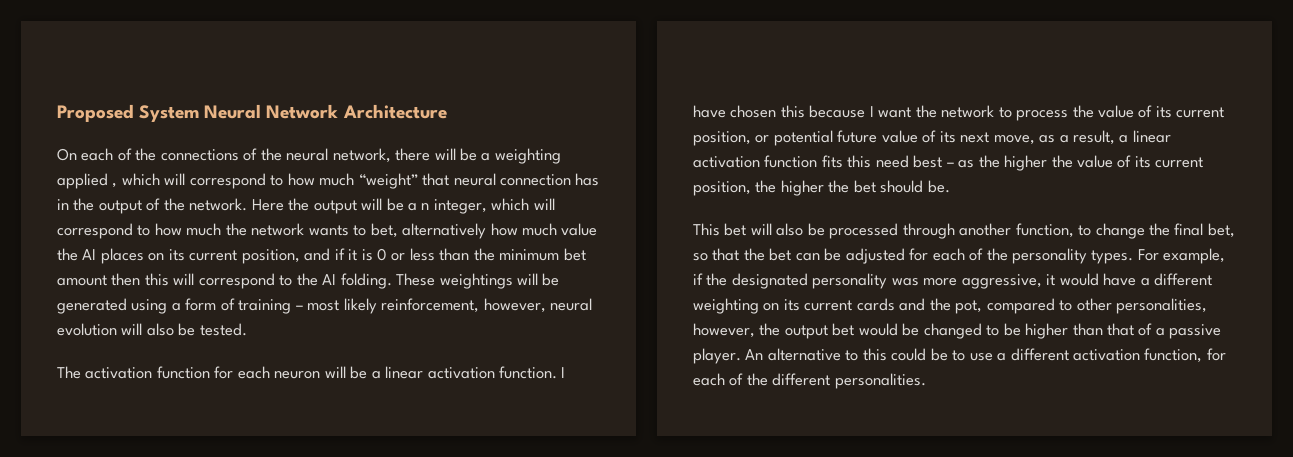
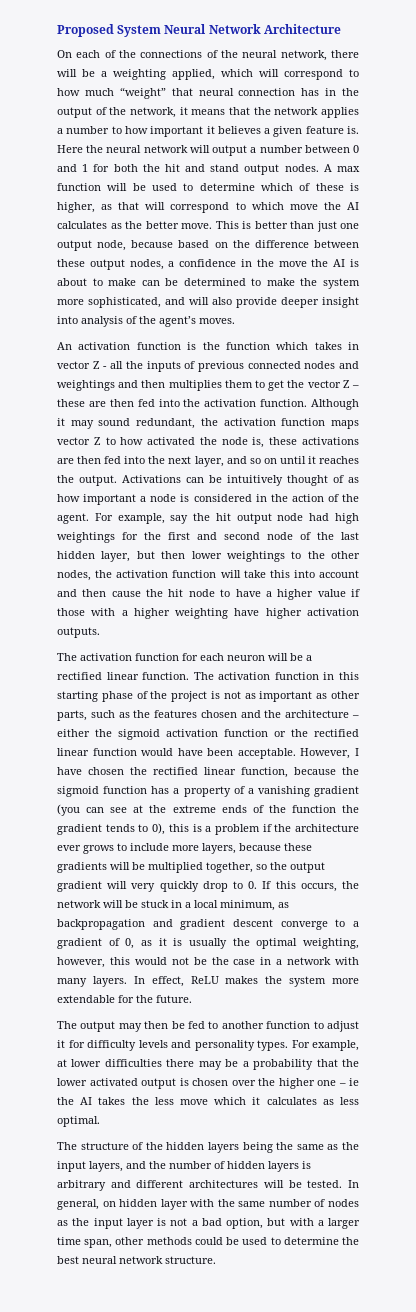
[57,173,118,189] applied , -> [172,69,215,80] applied,
[189,198,555,214] [57,223,598,239] [57,248,586,264] [57,273,560,289] [57,298,593,314] [57,323,247,336] network. Here the output will be a n integer, which will correspond to how much the network wants to bet, alternatively how much value the AI places on its current position, and if it is 0 or less than the minimum bet amount then this will correspond to the AI folding. These weightings will be generated using a form of training – most likely reinforcement, however, neural evolution will also be tested. -> [130,107,359,118] [57,126,360,137] [57,145,360,156] [57,164,360,175] [57,183,359,191] [57,202,359,213] [57,221,359,232] [57,240,359,251] [57,259,360,270] [57,278,360,289] [57,297,359,308] [57,316,235,327] [57,342,359,350] [57,361,359,372] [57,380,359,391] [57,399,359,410] [57,418,360,429] [57,437,359,448] [57,456,359,467] [57,475,359,486] [57,494,359,505] [57,513,359,524] [57,532,359,543] [57,551,360,562] [57,570,359,581] [57,589,361,600] [57,608,359,619] [57,627,100,638] network, it means that the network applies a number to how important it believes a given feature is. Here the neural network will output a number between 0 and 1 for both the hit and stand output nodes. A max function will be used to determine which of these is higher, as that will correspond to which move the AI calculates as the better move. This is better than just one output node, because based on the difference between these output nodes, a confidence in the move the AI is about to make can be determined to make the system more sophisticated, and will also provide deeper insight into analysis of the agent’s moves. // An activation function is the function which takes in vector Z - all the inputs of previous connected nodes and weightings and then multiplies them to get the vector Z – these are then fed into the activation function. Although it may sound redundant, the activation function maps vector Z to how activated the node is, these activations are then fed into the next layer, and so on until it reaches the output. Activations can be intuitively thought of as how important a node is considered in the action of the agent. For example, say the hit output node had high weightings for the first and second node of the last hidden layer, but then lower weightings to the other nodes, the activation function will take this into account and then cause the hit node to have a higher value if those with a higher weighting have higher activation outputs.
[385,366,566,379] [693,105,1225,121] [693,130,1171,146] [693,155,1204,171] [693,180,950,196] [693,223,1235,239] [693,248,1226,264] [693,273,1213,289] [693,298,1208,314] [693,323,1222,339] [693,348,1226,364] [693,373,926,389] linear activation function. I have chosen this because I want the network to process the value of its current position, or potential future value of its next move, as a result, a linear activation function fits this need best – as the higher the value of its current position, the higher the bet should be. // This bet will also be processed through another function, to change the final bet, so that the bet can be adjusted for each of the personality types. For example, if the designated personality was more aggressive, it would have a different weighting on its current cards and the pot, compared to other personalities, however, the output bet would be changed to be higher than that of a passive player. An alternative to this could be to use a different activation function, for each of the different personalities. -> [57,672,359,680] [57,691,361,702] [57,710,359,721] [57,729,359,740] [57,748,359,759] [57,767,359,778] [57,786,359,797] [57,804,359,816] [57,823,359,835] [57,843,312,854] [57,862,325,873] [57,881,359,892] [57,900,289,911] [57,919,359,930] [57,938,359,949] [57,957,359,968] [57,976,359,987] [57,995,192,1003] [57,1021,359,1032] [57,1040,359,1051] [57,1059,360,1070] [57,1078,359,1089] [57,1097,359,1105] [57,1116,100,1127] [57,1142,359,1153] [57,1161,311,1172] [57,1180,360,1191] [57,1199,359,1210] [57,1218,360,1229] [57,1237,360,1248] [57,1256,216,1264] rectified linear function. The activation function in this starting phase of the project is not as important as other parts, such as the features chosen and the architecture – either the sigmoid activation function or the rectified linear function would have been acceptable. However, I have chosen the rectified linear function, because the sigmoid function has a property of a vanishing gradient (you can see at the extreme ends of the function the gradient tends to 0), this is a problem if the architecture ever grows to include more layers, because these gradients will be multiplied together, so the output gradient will very quickly drop to 0. If this occurs, the network will be stuck in a local minimum, as backpropagation and gradient descent converge to a gradient of 0, as it is usually the optimal weighting, however, this would not be the case in a network with many layers. In effect, ReLU makes the system more extendable for the future. // The output may then be fed to another function to adjust it for difficulty levels and personality types. For example, at lower difficulties there may be a probability that the lower activated output is chosen over the higher one – ie the AI takes the less move which it calculates as less optimal. // The structure of the hidden layers being the same as the input layers, and the number of hidden layers is arbitrary and different architectures will be tested. In general, on hidden layer with the same number of nodes as the input layer is not a bad option, but with a larger time span, other methods could be used to determine the best neural network structure.

